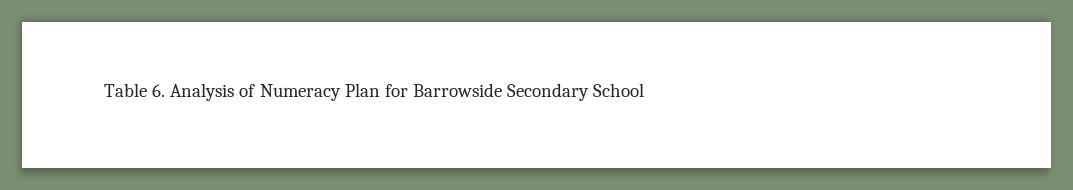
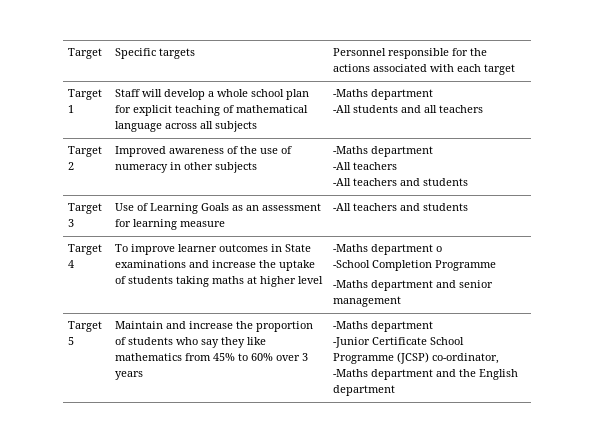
[104,83,645,101] Table 6. Analysis of Numeracy Plan for Barrowside Secondary School -> [68,48,103,59] [115,48,196,59] [333,48,488,59] [333,64,516,75] [68,89,103,100] [68,105,75,113] [115,89,310,100] [115,105,309,116] [115,121,258,132] [333,89,434,100] [333,105,484,113] [68,146,103,157] [68,162,75,170] [115,146,293,157] [115,162,258,173] [333,146,434,157] [333,162,398,170] [333,178,469,186] [68,203,103,214] [68,219,75,227] [115,203,322,214] [115,219,226,230] [333,203,469,211] [68,244,103,255] [68,260,75,268] [115,244,312,255] [115,260,316,271] [115,276,324,287] [333,244,443,255] [333,260,497,271] [333,280,494,291] [333,296,402,307] [68,321,103,332] [68,337,75,345] [115,321,314,332] [115,337,267,348] [115,353,309,361] [115,371,144,380] [333,321,434,332] [333,337,465,348] [333,352,500,364] [333,369,519,380] [333,385,396,396] Target | Specific targets | Personnel responsible for the actions associated with each target // Target 1 | Staff will develop a whole school plan for explicit teaching of mathematical language across all subjects | -Maths department // -All students and all teachers // Target 2 | Improved awareness of the use of numeracy in other subjects | -Maths department // -All teachers // -All teachers and students // Target 3 | Use of Learning Goals as an assessment for learning measure | -All teachers and students // Target 4 | To improve learner outcomes in State examinations and increase the uptake of students taking maths at higher level | -Maths department o // -School Completion Programme // -Maths department and senior management // Target 5 | Maintain and increase the proportion of students who say they like mathematics from 45% to 60% over 3 years | -Maths department // -Junior Certificate School Programme (JCSP) co-ordinator, -Maths department and the English department

